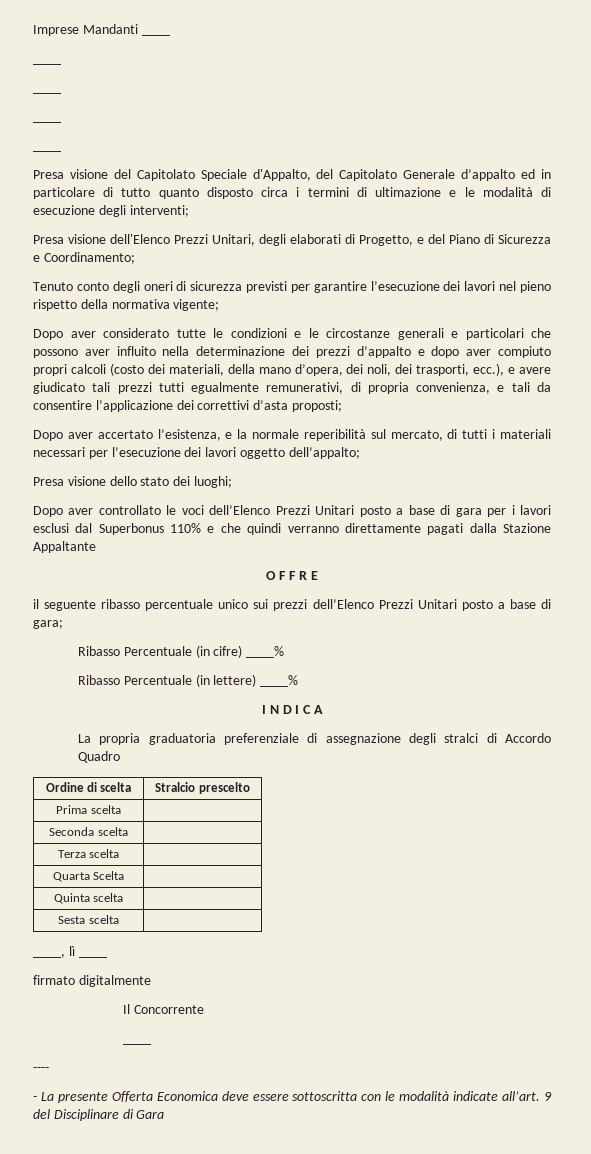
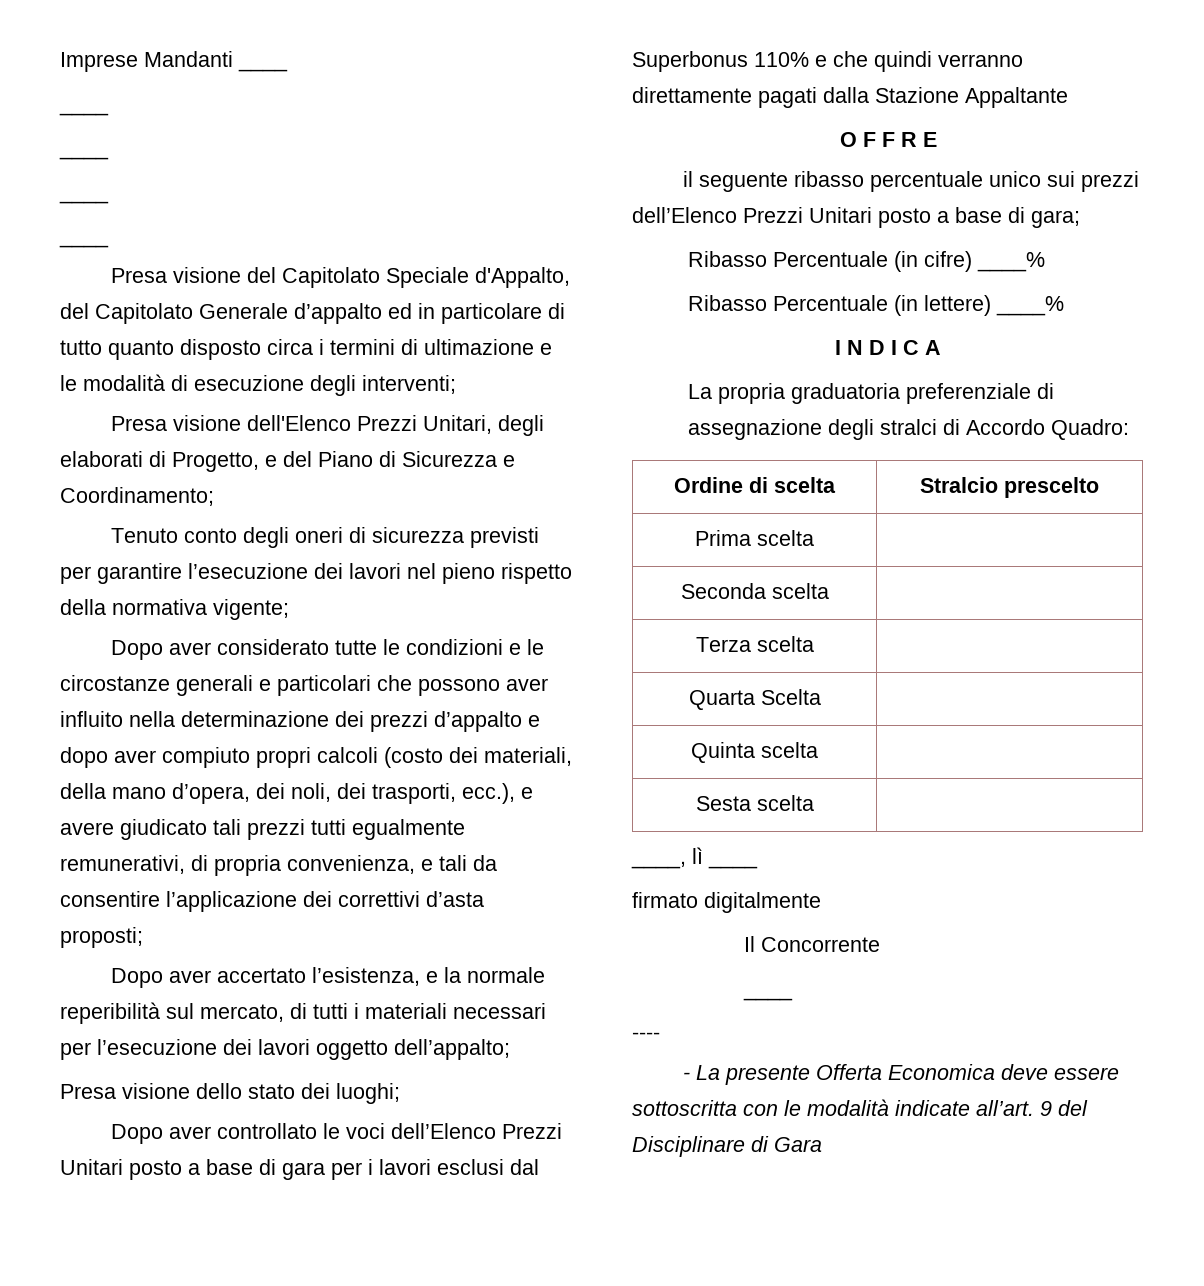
[78,751,121,763] Quadro -> [1051,419,1130,440] Quadro:

